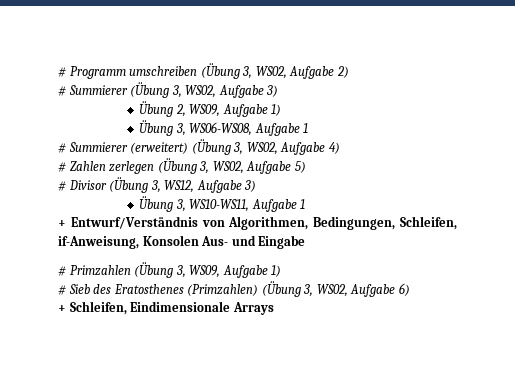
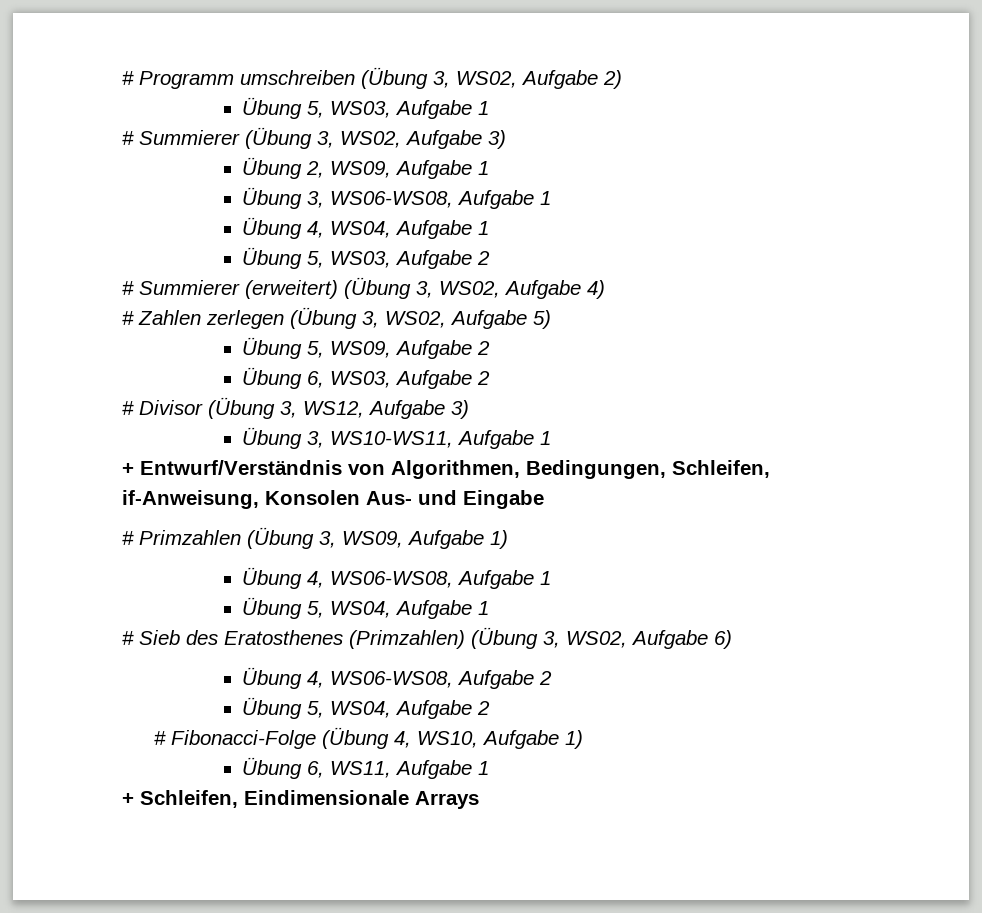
(349, 72) none -> [241,97,489,119] // Übung 5, WS03, Aufgabe 1
[271,104,282,116] 1) -> [477,161,489,175] 1
(309, 128) none -> [241,217,489,239] [241,247,490,269] // Übung 4, WS04, Aufgabe 1 // Übung 5, WS03, Aufgabe 2
(306, 167) none -> [241,337,490,359] [241,367,490,389] // Übung 5, WS09, Aufgabe 2 // Übung 6, WS03, Aufgabe 2
(282, 271) none -> [241,567,551,589] [241,597,489,619] // Übung 4, WS06-WS08, Aufgabe 1 // Übung 5, WS04, Aufgabe 1
(410, 289) none -> [241,667,552,689] [241,697,490,719] [154,727,584,749] [241,757,489,779] // Übung 4, WS06-WS08, Aufgabe 2 // Übung 5, WS04, Aufgabe 2 // # Fibonacci-Folge (Übung 4, WS10, Aufgabe 1) // Übung 6, WS11, Aufgabe 1

